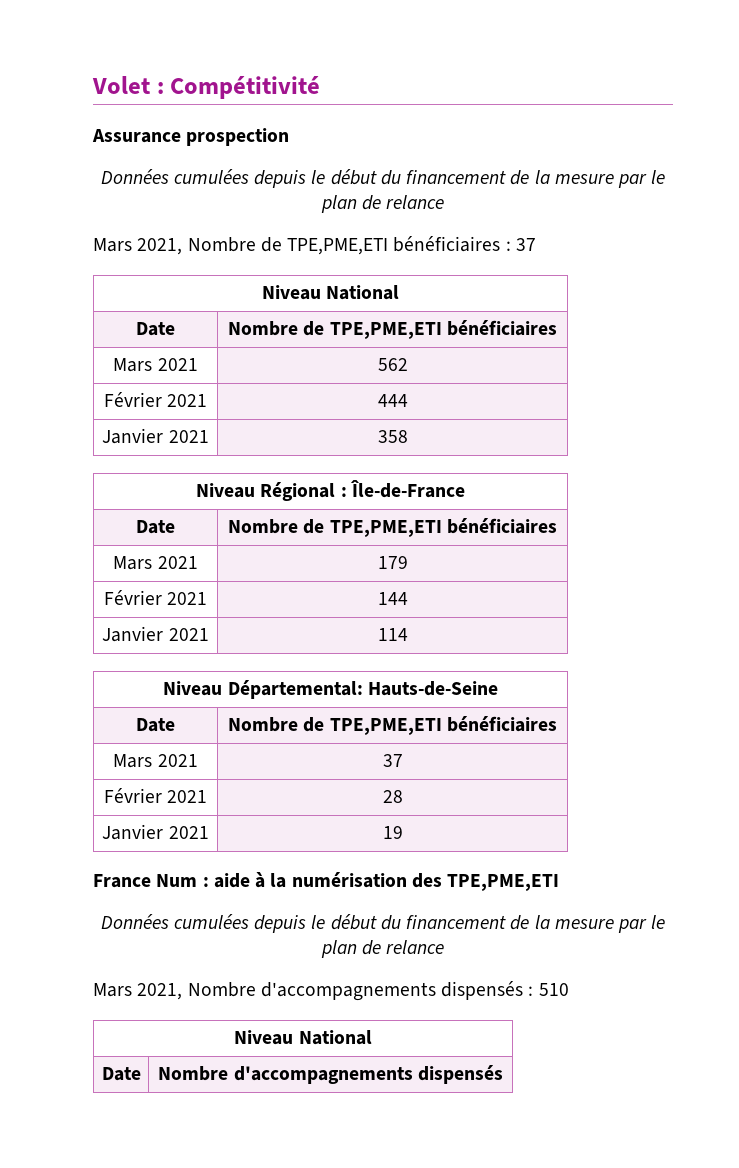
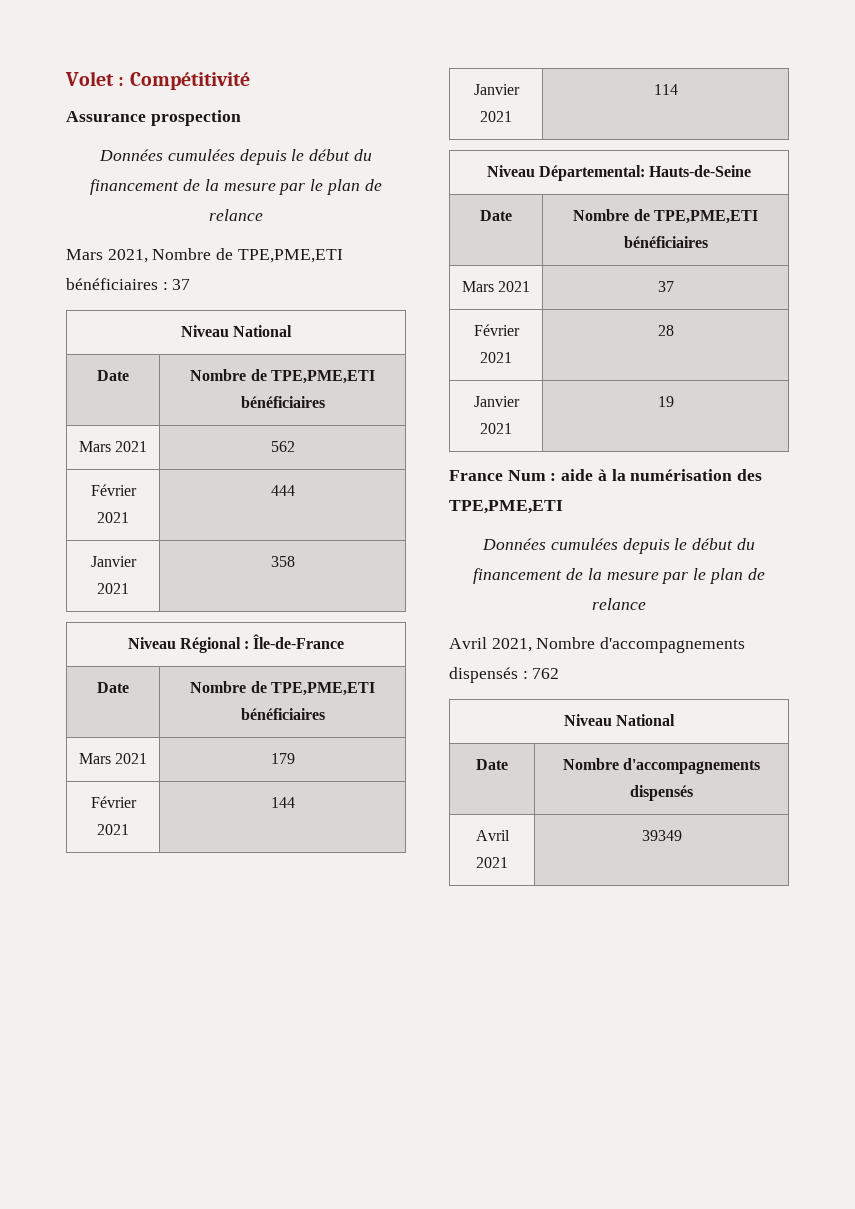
[93,983,132,997] Mars -> [449,637,487,649] Avril
[538,983,569,996] 510 -> [532,668,560,679] 762
(503, 1074) none -> [475,830,510,841] [476,857,508,868] [641,830,682,841] // Avril 2021 | 39349

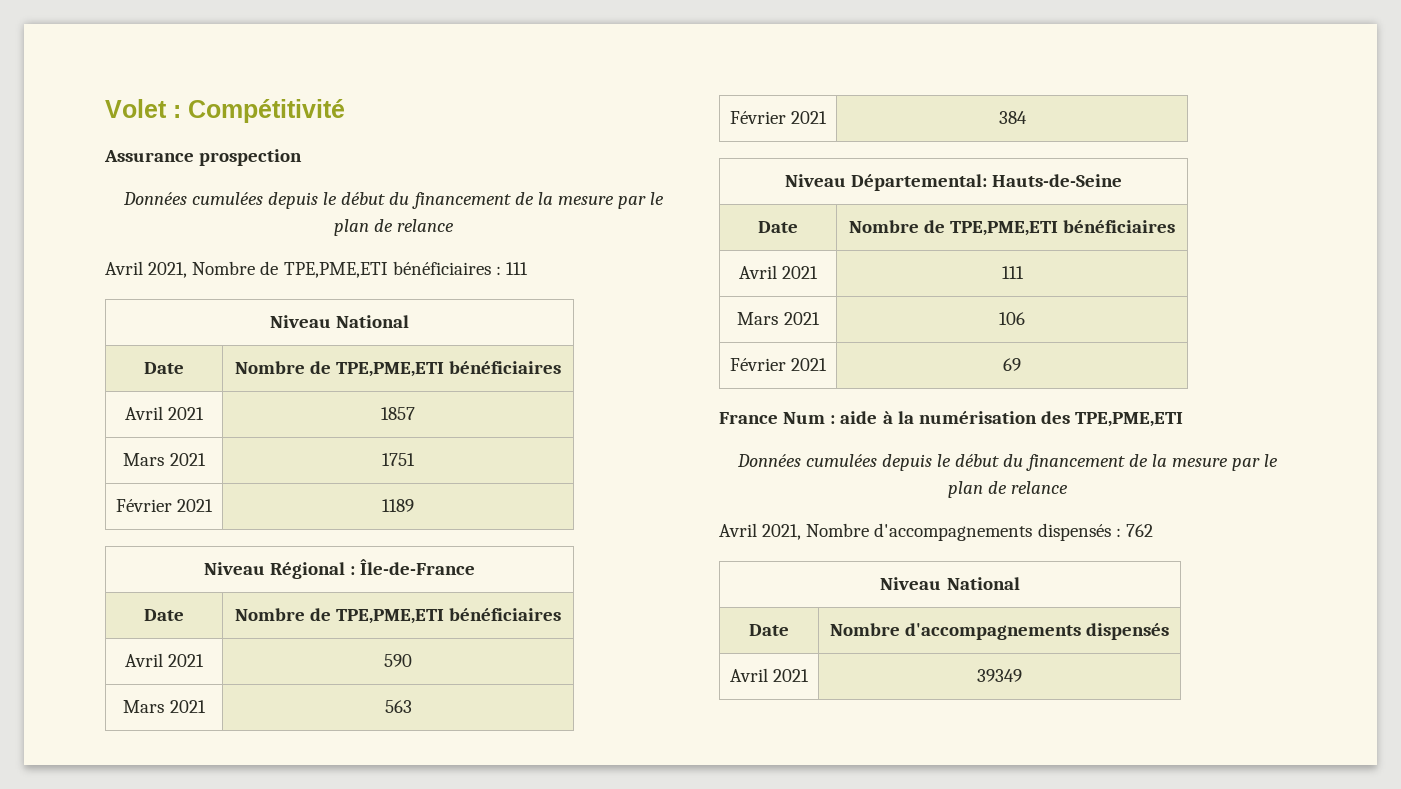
[66,249,103,260] Mars -> [105,261,143,275] Avril
[172,279,191,290] 37 -> [505,262,528,275] 111
[78,441,148,452] [270,441,295,452] [90,484,137,496] [97,512,129,523] [270,485,295,496] [90,556,137,567] [97,583,129,594] [270,556,295,567] // Mars 2021 | 562 // Février 2021 | 444 // Janvier 2021 | 358 -> [124,406,205,420] [381,407,415,420] [123,453,206,466] [382,453,415,466] [115,499,214,512] [382,499,414,512] // Avril 2021 | 1857 // Mars 2021 | 1751 // Février 2021 | 1189
[78,753,148,764] [270,753,295,764] [90,796,137,808] [97,824,129,835] [270,797,295,808] [473,84,520,95] [480,111,512,122] [653,84,678,95] // Mars 2021 | 179 // Février 2021 | 144 // Janvier 2021 | 114 -> [124,653,205,667] [384,654,412,667] [123,700,206,713] [384,700,412,713] [729,111,828,124] [998,111,1027,124] // Avril 2021 | 590 // Mars 2021 | 563 // Février 2021 | 384
[461,281,531,292] [657,281,674,292] [473,324,520,336] [480,352,512,363] [657,325,674,336] [473,396,520,407] [480,423,512,434] [657,396,674,407] // Mars 2021 | 37 // Février 2021 | 28 // Janvier 2021 | 19 -> [738,265,819,279] [1001,266,1024,279] [737,312,820,325] [999,312,1025,325] [729,358,828,371] [1003,358,1021,371] // Avril 2021 | 111 // Mars 2021 | 106 // Février 2021 | 69

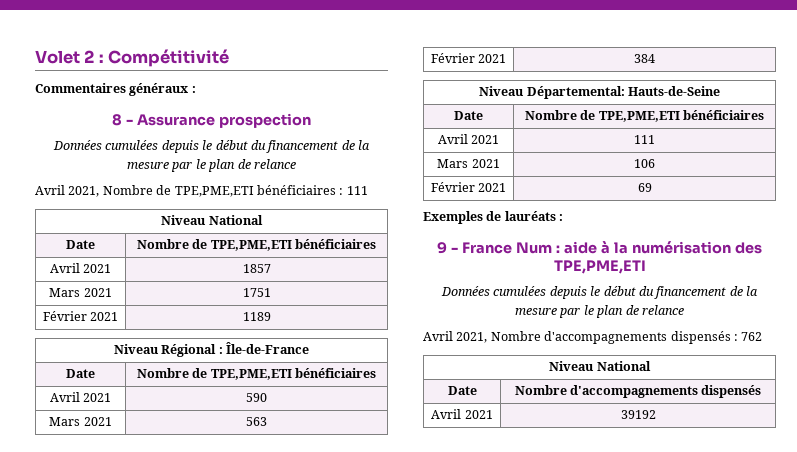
(167, 108) none -> [84,50,95,63] 2
(345, 111) none -> [35,83,196,96] [112,114,134,126] Commentaires généraux : // 8 -
(1021, 364) none -> [423,211,564,224] [437,242,459,254] Exemples de lauréats : // 9 -
[977,669,1022,682] 39349 -> [620,410,656,419] 39192

